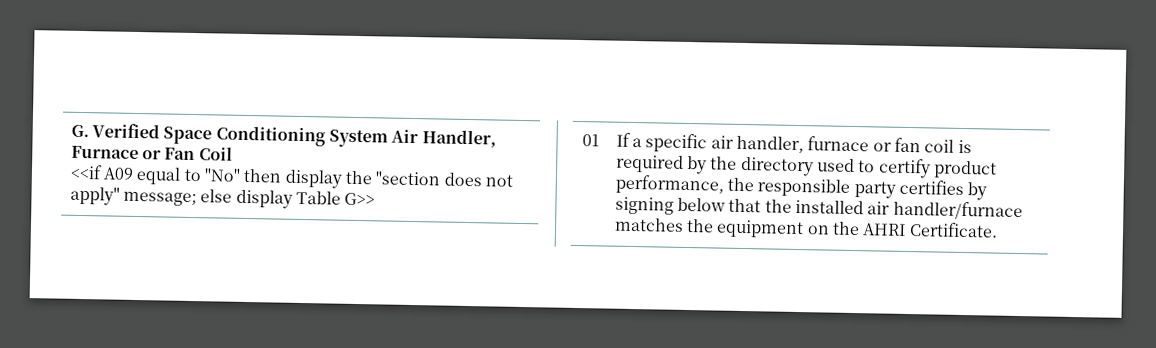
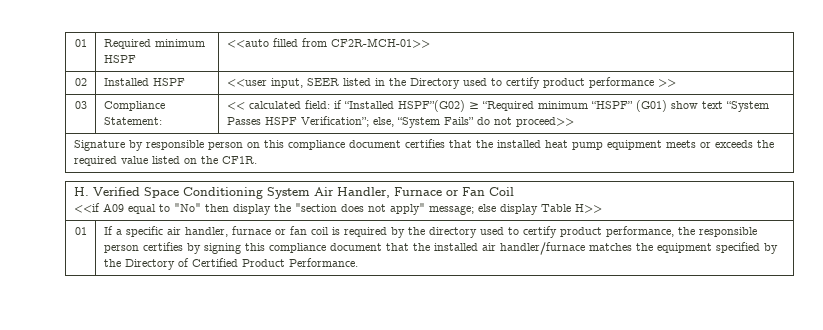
[70,124,89,138] G. -> [74,39,87,47] [103,39,205,49] [103,55,136,63] [226,38,430,48] [74,78,87,86] [103,78,185,86] [226,77,676,89] [74,101,87,109] [103,101,165,111] [103,117,162,125] [226,100,769,112] [226,116,574,128] [73,139,774,151] [73,156,257,166] [73,187,89,196] 01 | Required minimum HSPF | <<auto filled from CF2R-MCH-01>> // 02 | Installed HSPF | <<user input, SEER listed in the Directory used to certify product performance >> // 03 | Compliance Statement: | << calculated field: if “Installed HSPF”(G02) ≥ “Required minimum “HSPF” (G01) show text “System Passes HSPF Verification”; else, “System Fails” do not proceed>> // Signature by responsible person on this compliance document certifies that the installed heat pump equipment meets or exceeds the required value listed on the CF1R. // H.
[344,192,376,206] G>> -> [574,204,602,213] H>>
[853,181,896,199] party -> [103,245,139,253] person
[677,197,727,212] below -> [244,243,382,253] this compliance document
[806,221,998,238] on the AHRI Certificate. -> [715,242,778,254] [103,258,358,270] specified by the Directory of Certified Product Performance.

